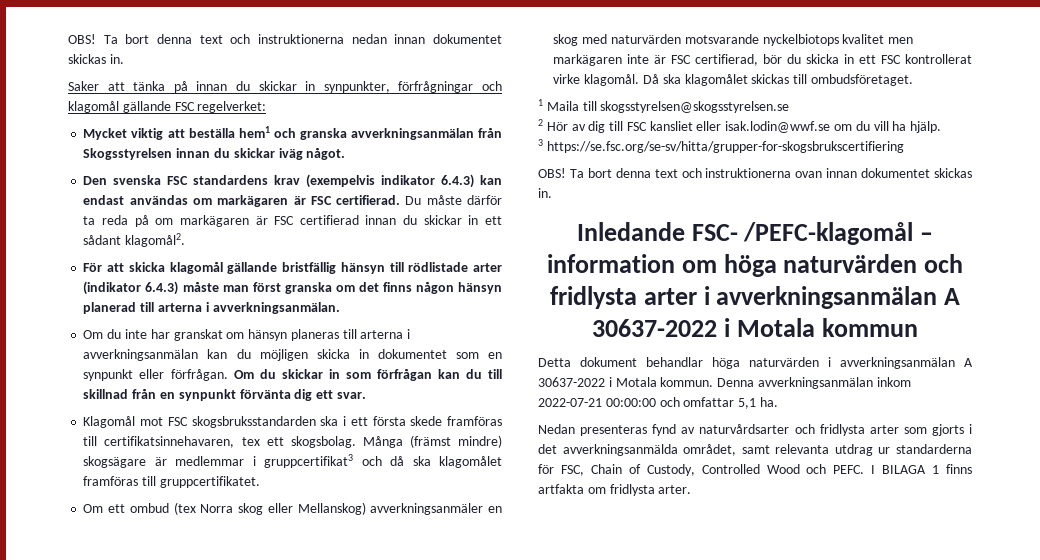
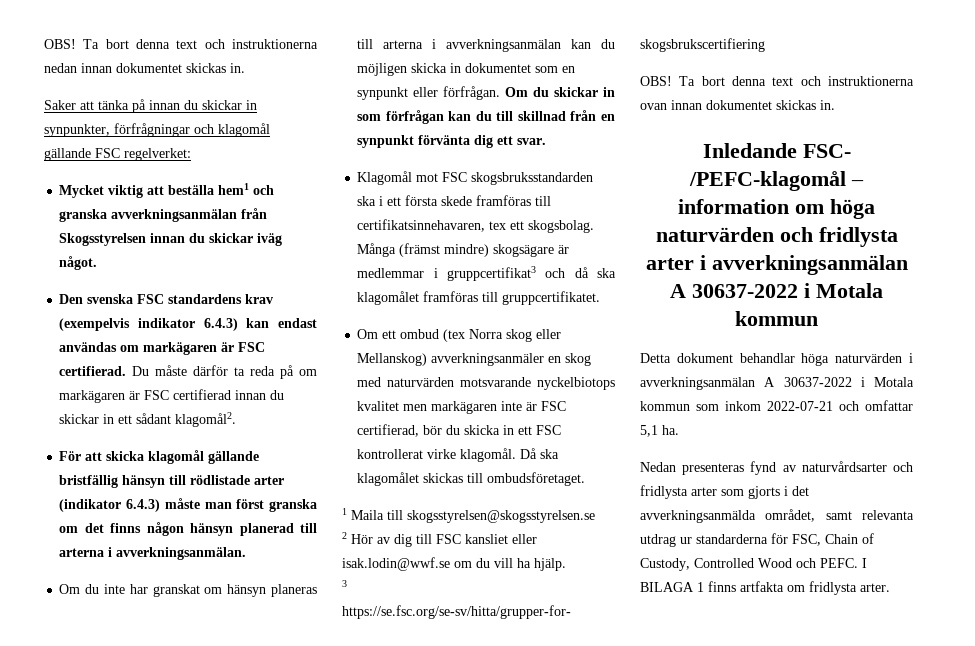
[660,377,873,389] kommun. Denna avverkningsanmälan -> [640,401,719,411] kommun som
[605,398,656,407] 00:00:00 -> (833, 406) none

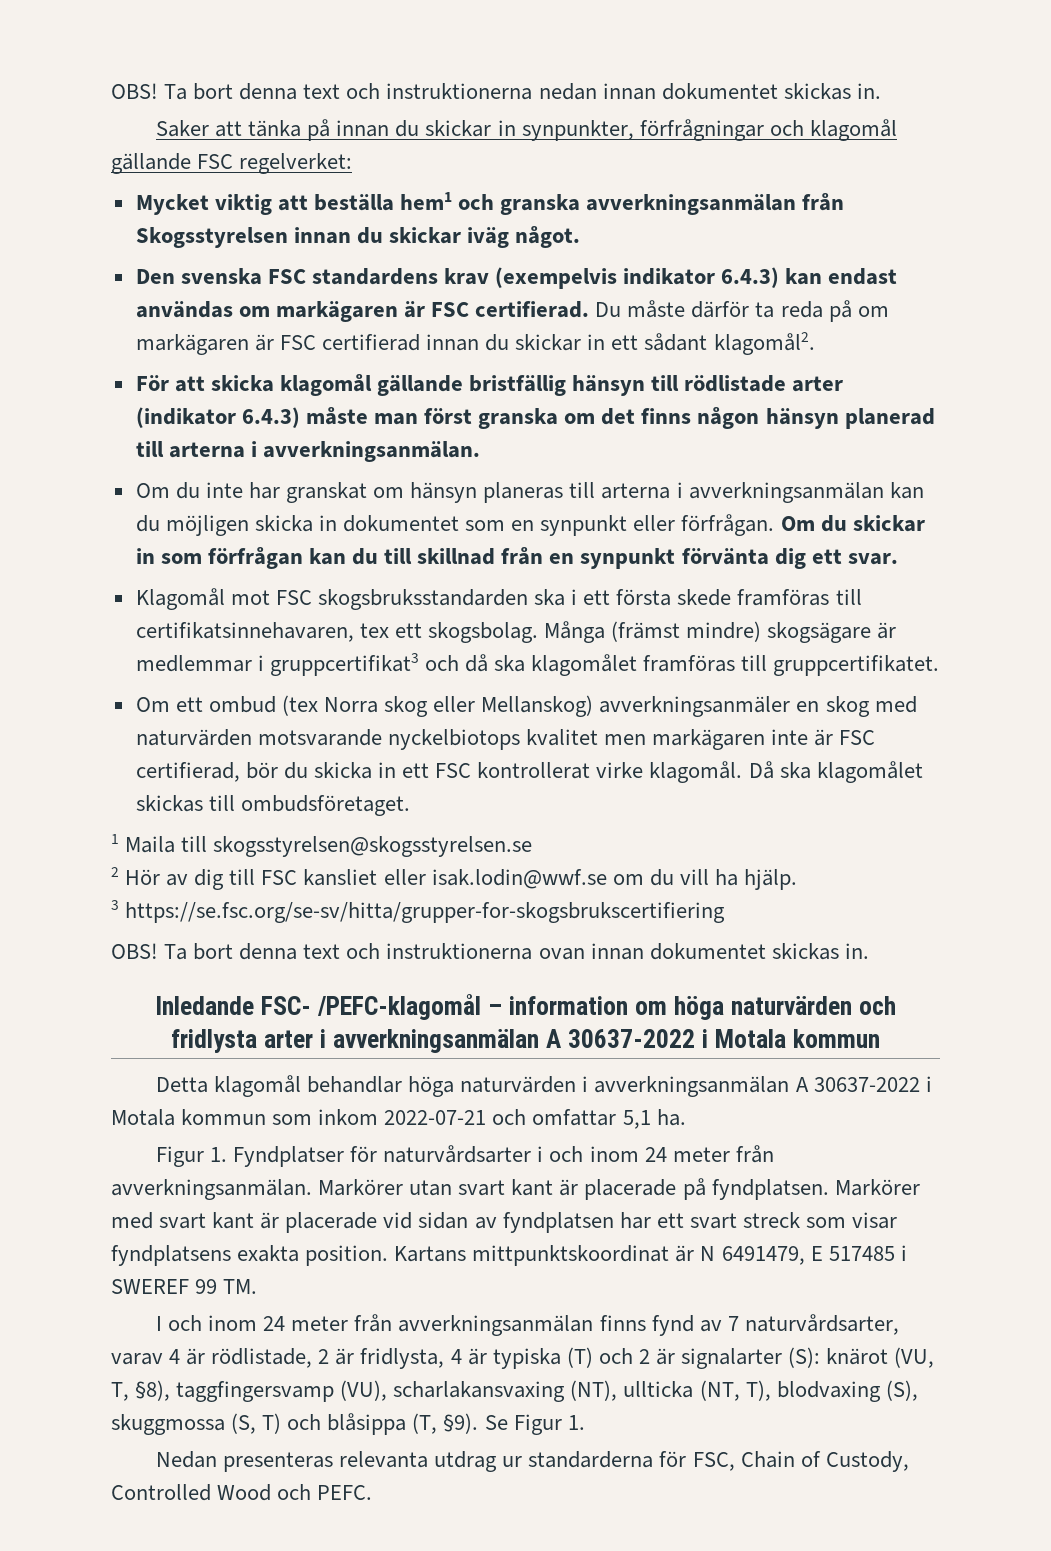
[676,353,733,363] dokument -> [214,1075,302,1097] klagomål
[640,461,913,475] [640,485,809,499] [640,509,852,523] Nedan presenteras fynd av naturvårdsarter och fridlysta arter som gjorts i det avverkningsanmälda området, samt -> [156,1145,774,1167] [111,1178,920,1200] [111,1212,898,1233] [111,1245,907,1266] [111,1279,258,1294] [156,1314,899,1336] [111,1347,935,1369] [111,1380,918,1402] [111,1413,585,1435] [156,1451,334,1472] Figur 1. Fyndplatser för naturvårdsarter i och inom 24 meter från avverkningsanmälan. Markörer utan svart kant är placerade på fyndplatsen. Markörer med svart kant är placerade vid sidan av fyndplatsen har ett svart streck som visar fyndplatsens exakta position. Kartans mittpunktskoordinat är N 6491479, E 517485 i SWEREF 99 TM. // I och inom 24 meter från avverkningsanmälan finns fynd av 7 naturvårdsarter, varav 4 är rödlistade, 2 är fridlysta, 4 är typiska (T) och 2 är signalarter (S): knärot (VU, T, §8), taggfingersvamp (VU), scharlakansvaxing (NT), ullticka (NT, T), blodvaxing (S), skuggmossa (S, T) och blåsippa (T, §9). Se Figur 1. // Nedan presenteras
[862,558,867,568] [640,581,890,595] I BILAGA 1 finns artfakta om fridlysta arter. -> (373, 1492) none

